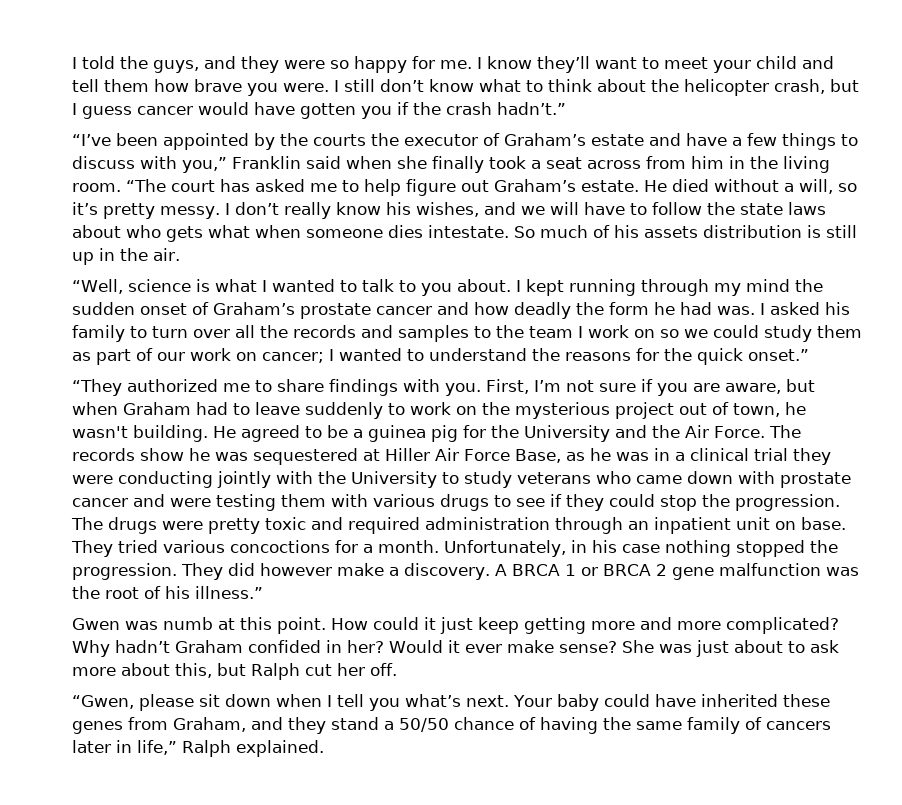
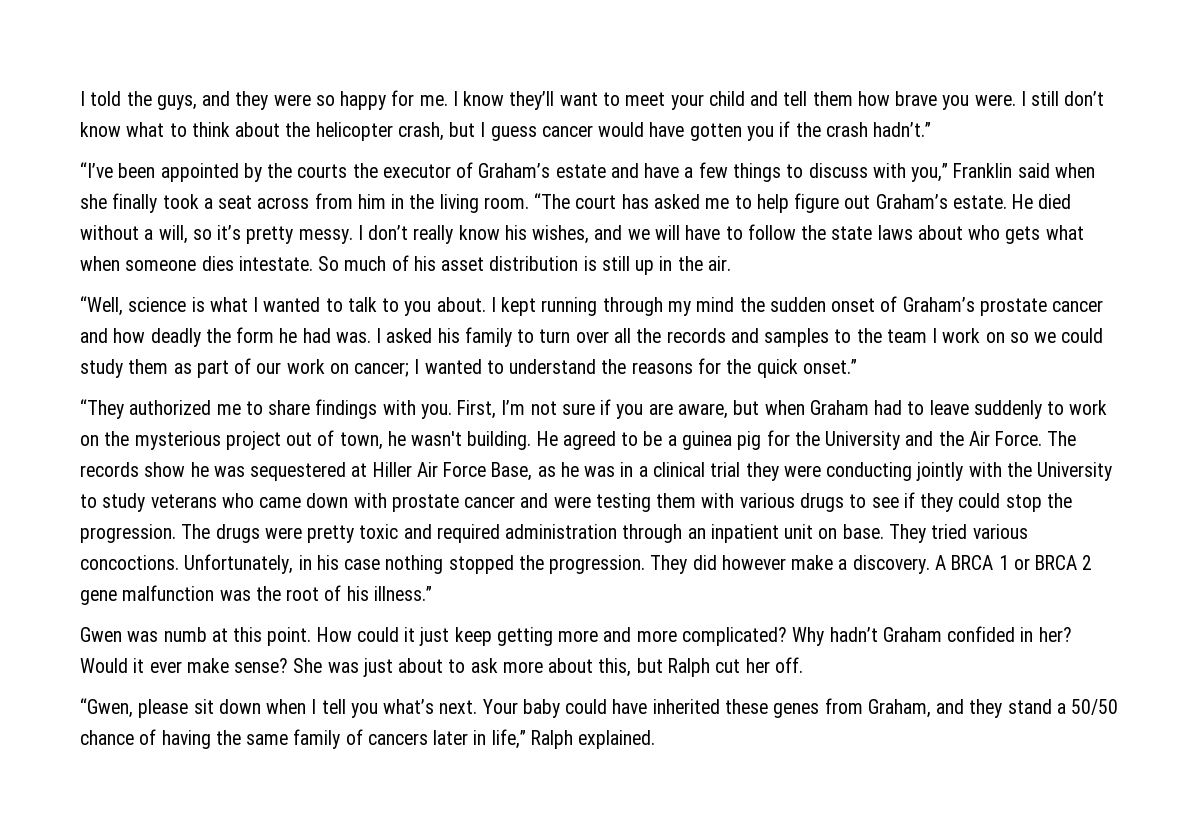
[644,226,698,238] assets -> [441,257,485,271] asset
[230,540,439,553] concoctions for a month. -> [80,555,179,570] concoctions.

